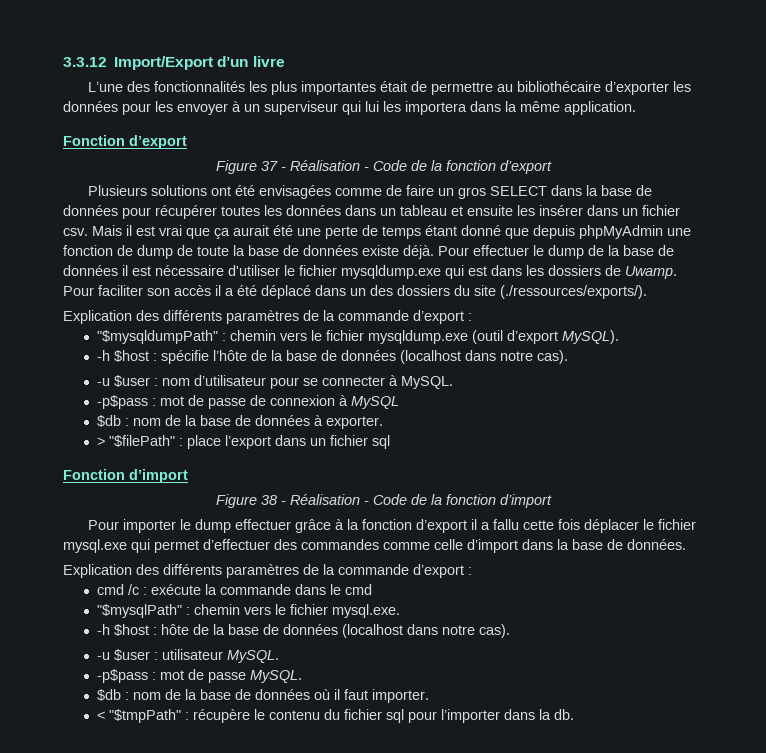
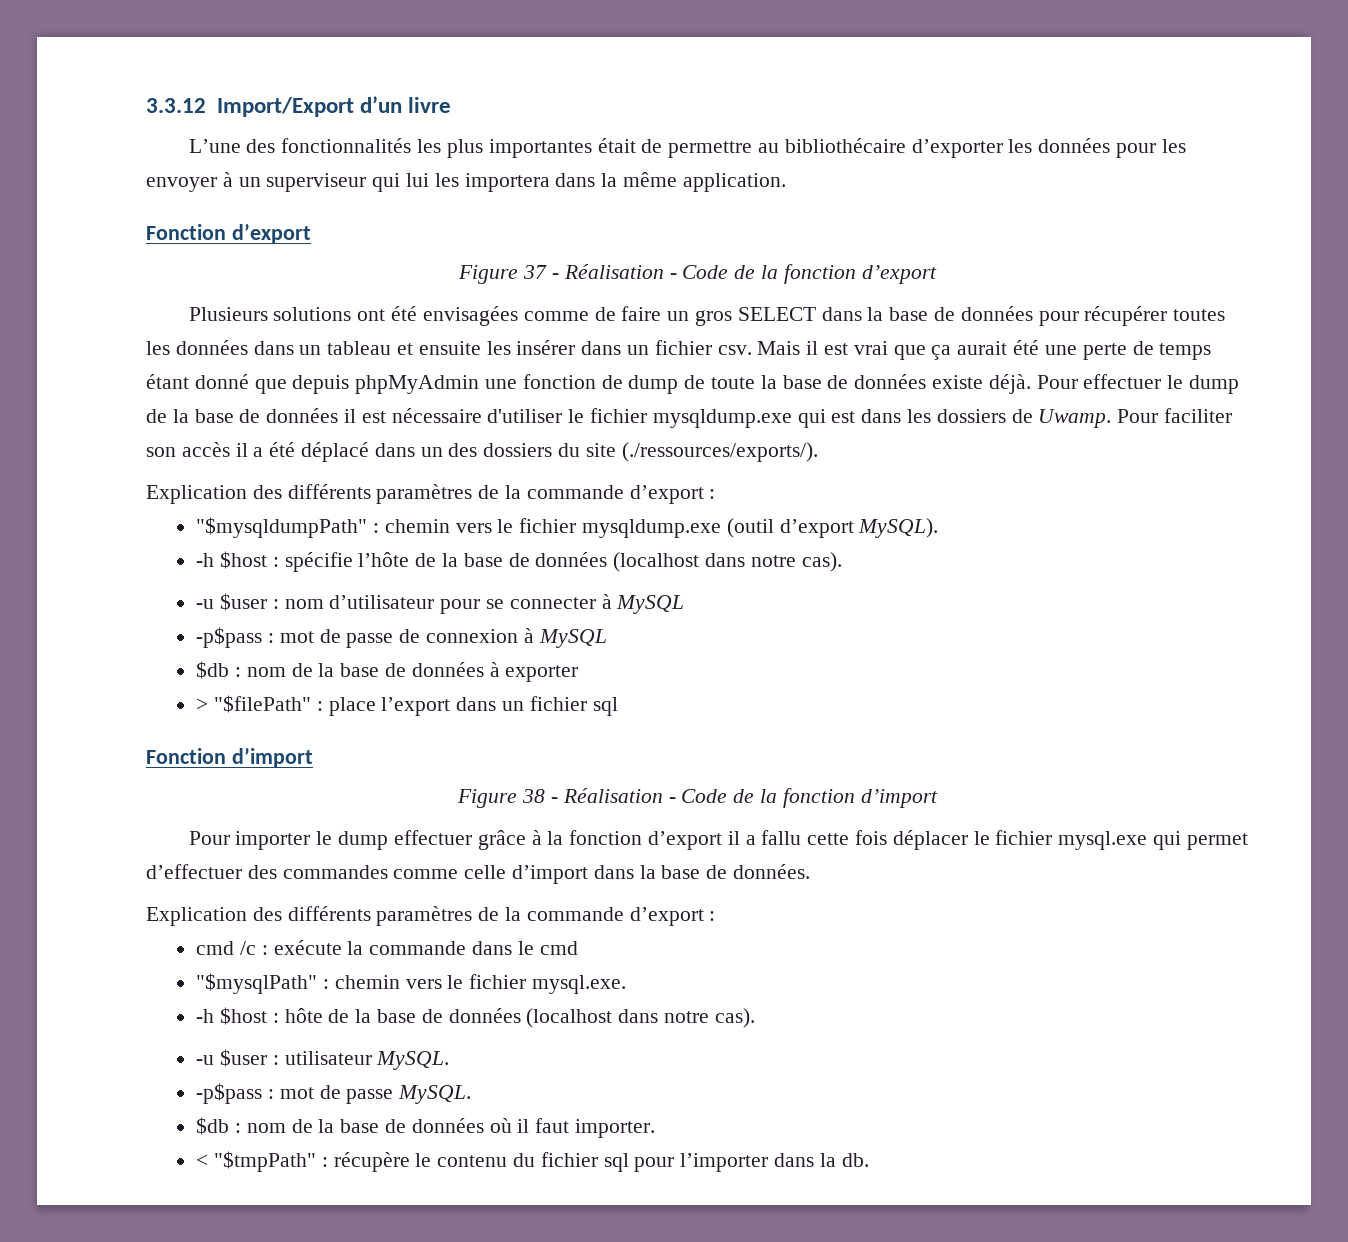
[400,376,453,389] MySQL. -> [616,595,685,614] MySQL
[325,416,383,429] exporter. -> [505,665,579,682] exporter

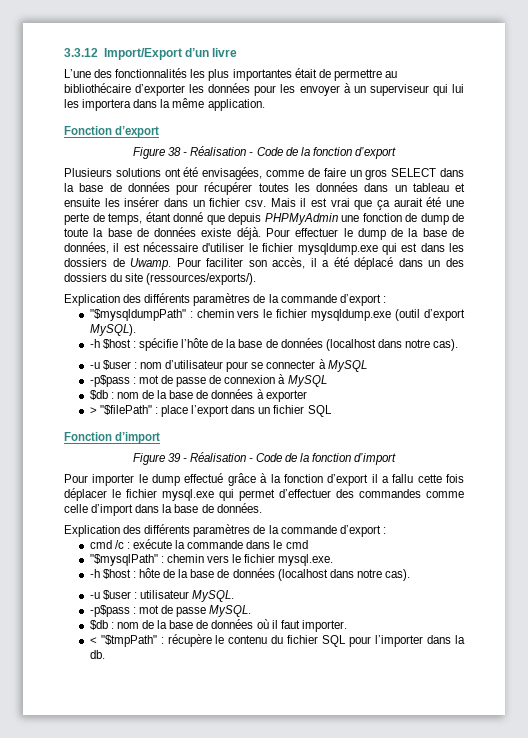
[523,265,548,279] 37 -> [168,147,182,156] 38
[422,306,518,326] envisagées -> [202,167,263,180] envisagées,
[1159,343,1212,360] temps -> [108,213,142,225] temps,
[355,375,480,394] phpMyAdmin -> [264,213,338,225] PHPMyAdmin
[266,408,339,423] données -> [64,242,109,254] données,
[181,442,230,457] accès -> [272,257,306,269] accès,
[621,442,818,462] (./ressources/exports/). -> [146,273,257,285] (ressources/exports/).
[592,697,618,716] sql -> [307,405,332,417] SQL
[522,789,546,803] 38 -> [167,453,181,462] 39
[393,830,472,845] effectuer -> [184,473,224,483] effectué
[603,1153,629,1172] sql -> [322,635,347,647] SQL

